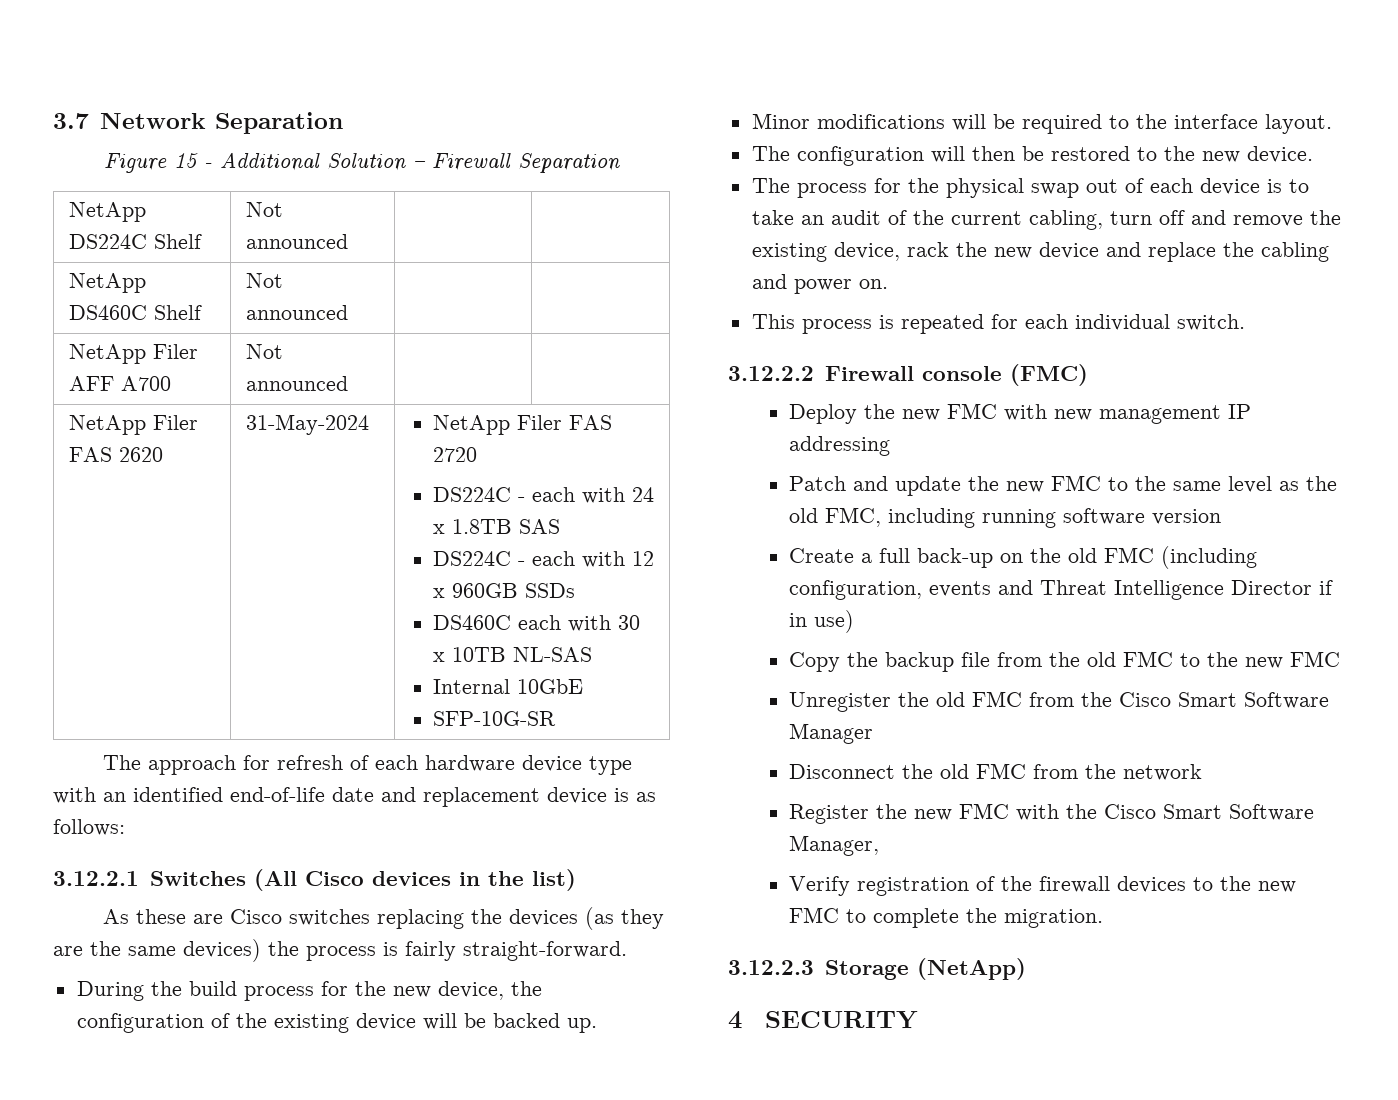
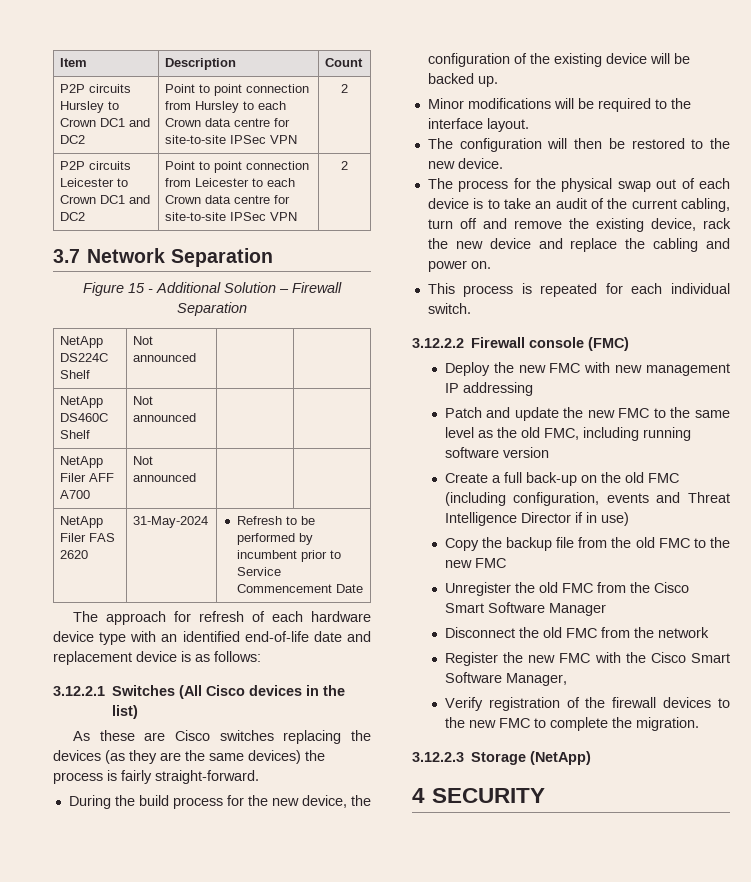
(53, 121) none -> [59,58,87,67] [164,58,236,70] [324,58,363,67] [59,84,131,93] [59,101,119,113] [59,118,150,127] [59,135,85,144] [164,84,309,96] [164,101,286,113] [164,118,290,127] [164,135,297,144] [341,84,348,93] [59,161,131,170] [59,178,128,187] [59,195,150,204] [59,212,85,221] [164,161,309,173] [164,178,295,187] [164,195,290,204] [164,212,297,221] [341,161,348,170] Item | Description | Count // P2P circuits Hursley to Crown DC1 and DC2 | Point to point connection from Hursley to each Crown data centre for site-to-site IPSec VPN | 2 // P2P circuits Leicester to Crown DC1 and DC2 | Point to point connection from Leicester to each Crown data centre for site-to-site IPSec VPN | 2 //
[433,415,613,435] [433,447,478,462] [433,487,655,504] [433,519,561,534] [433,551,655,568] [433,583,576,598] [433,615,641,632] [433,647,593,662] [433,679,584,694] [433,711,557,726] NetApp Filer FAS 2720 // DS224C - each with 24 x 1.8TB SAS // DS224C - each with 12 x 960GB SSDs // DS460C each with 30 x 10TB NL-SAS // Internal 10GbE // SFP-10G-SR -> [236,516,315,525] [236,533,313,545] [236,550,341,562] [236,567,281,576] [236,584,363,593] Refresh to be performed by incumbent prior to Service Commencement Date

